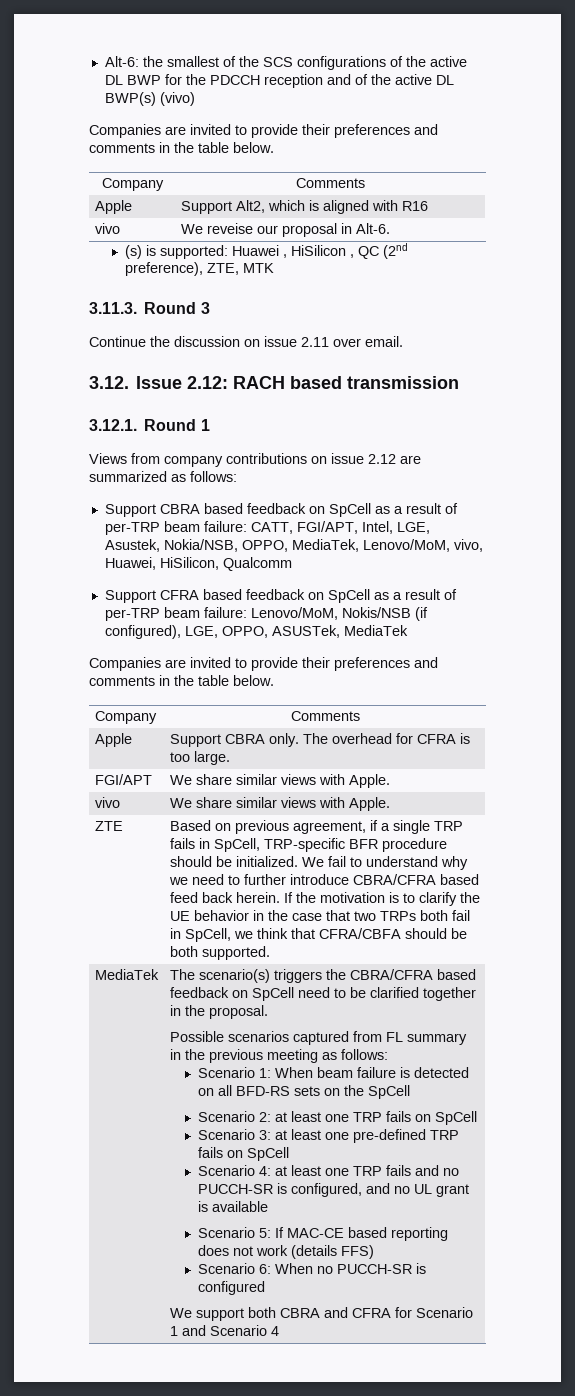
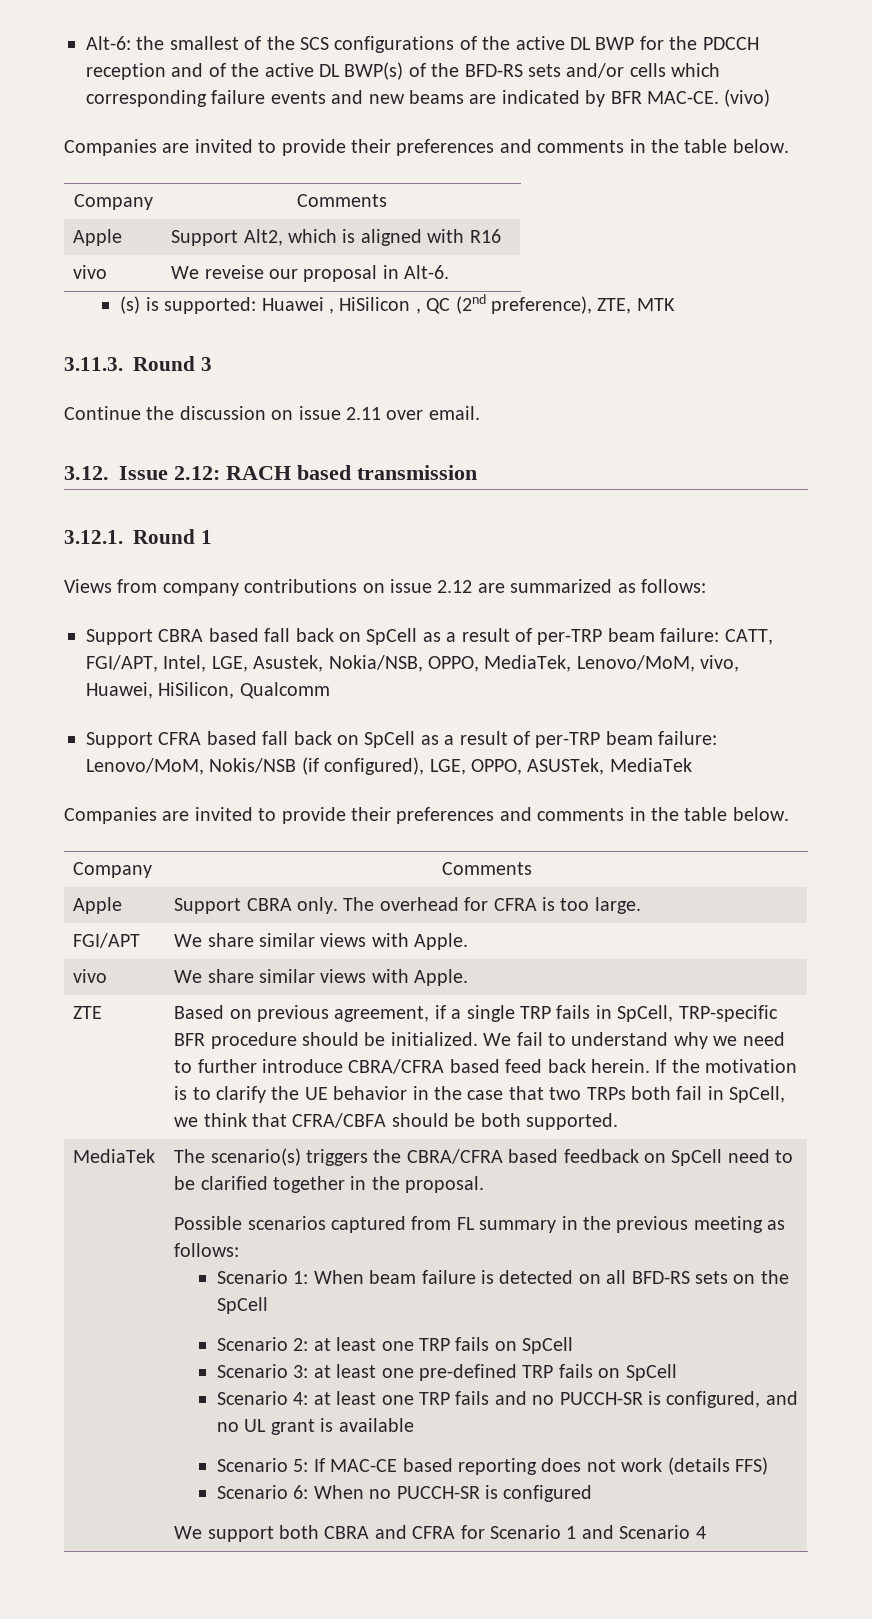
(156, 99) none -> [408,63,721,78] [86,90,719,107] of the BFD-RS sets and/or cells which corresponding failure events and new beams are indicated by BFR MAC-CE.
[246,503,306,514] feedback -> [264,628,334,642] fall back
[245,589,305,600] feedback -> [262,731,332,745] fall back

